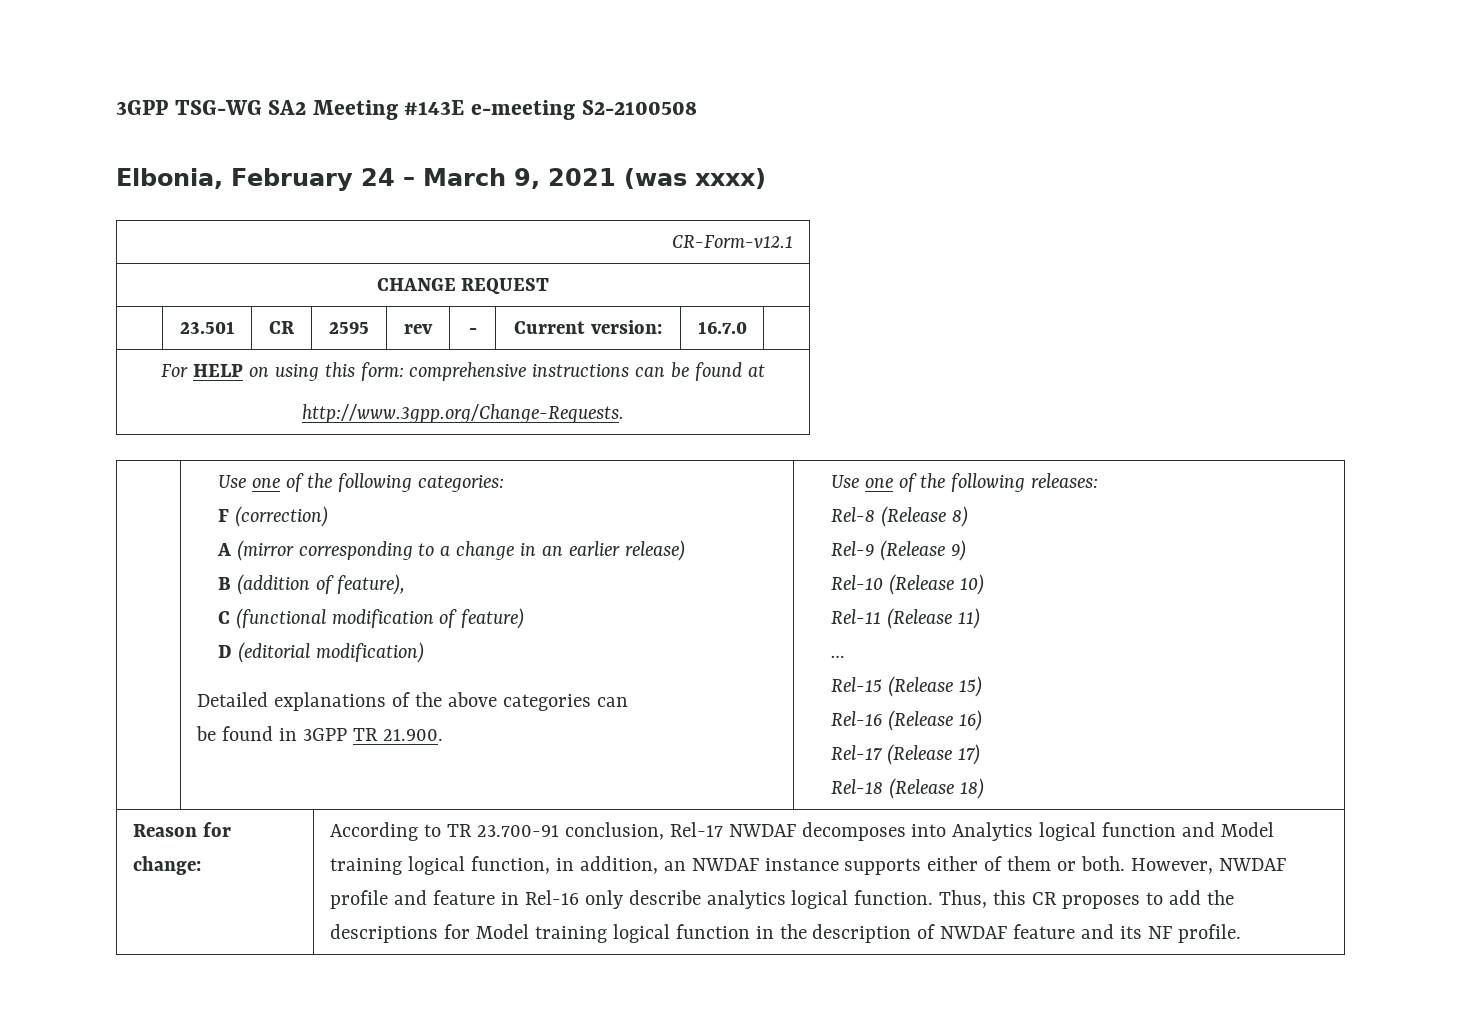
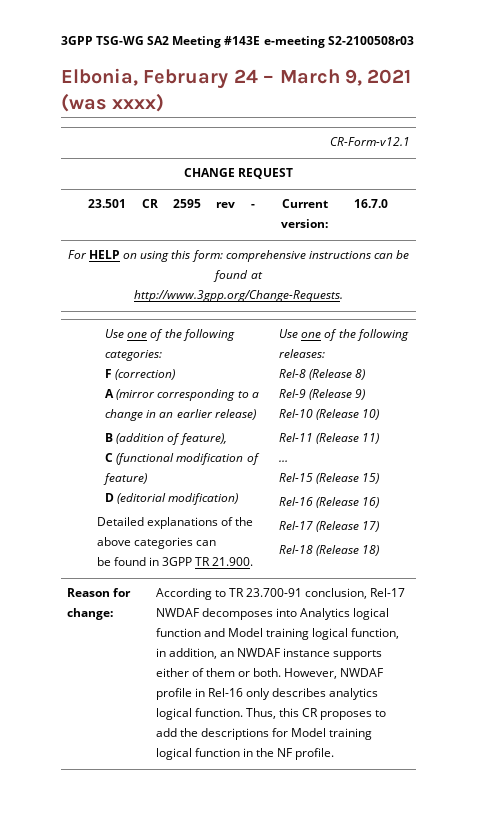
[581,100,697,115] S2-2100508 -> [327,36,414,45] S2-2100508r03
[393,890,495,905] and feature -> (192, 694) none
[628,890,701,905] describe -> [272,688,327,697] describes
[812,924,1143,943] description of NWDAF feature and its -> (275, 752) none

